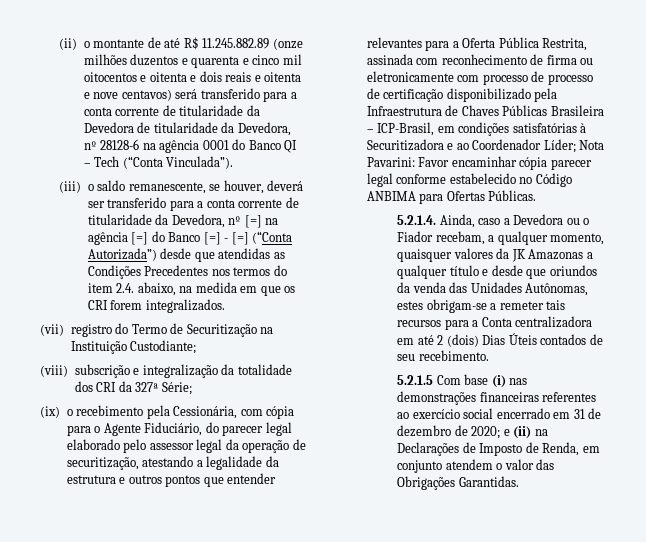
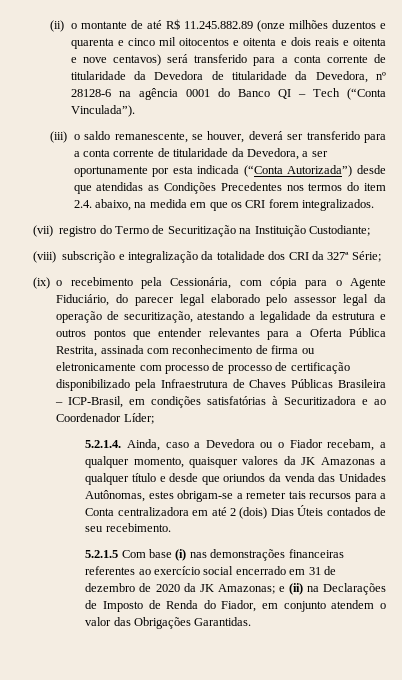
[228,215,279,228] [87,231,249,245] nº [=] na agência [=] do Banco [=] - [=] -> [302,151,328,157] [73,165,240,177] a ser oportunamente por esta indicada
[579,140,605,150] [366,156,592,170] [366,173,572,187] [366,190,537,204] Nota Pavarini: Favor encaminhar cópia parecer legal conforme estabelecido no Código ANBIMA para Ofertas Públicas. -> (154, 418) none
[471,426,501,439] 2020; -> [155,583,275,594] 2020 da JK Amazonas;
[542,442,580,456] Renda, -> [166,600,257,612] Renda do Fiador,

